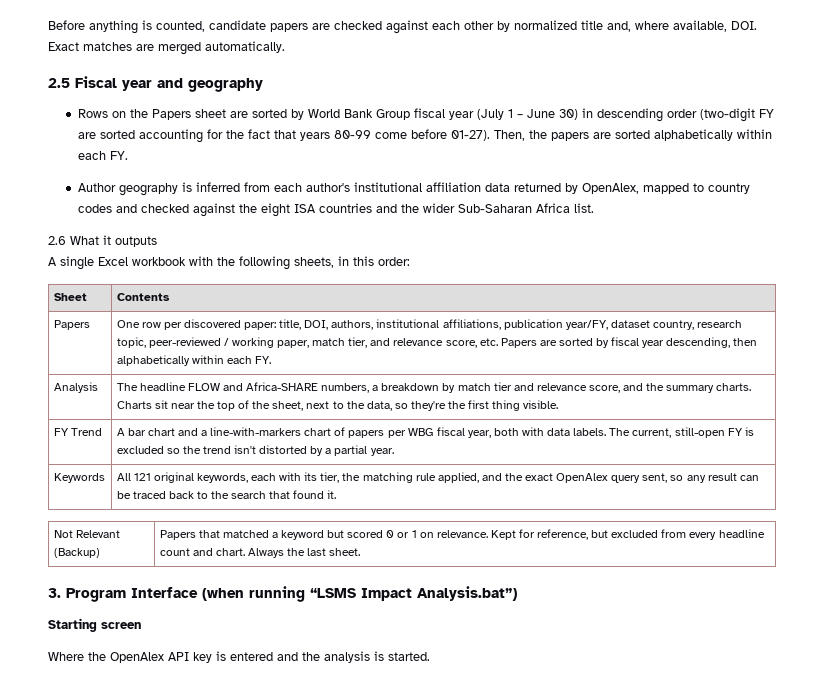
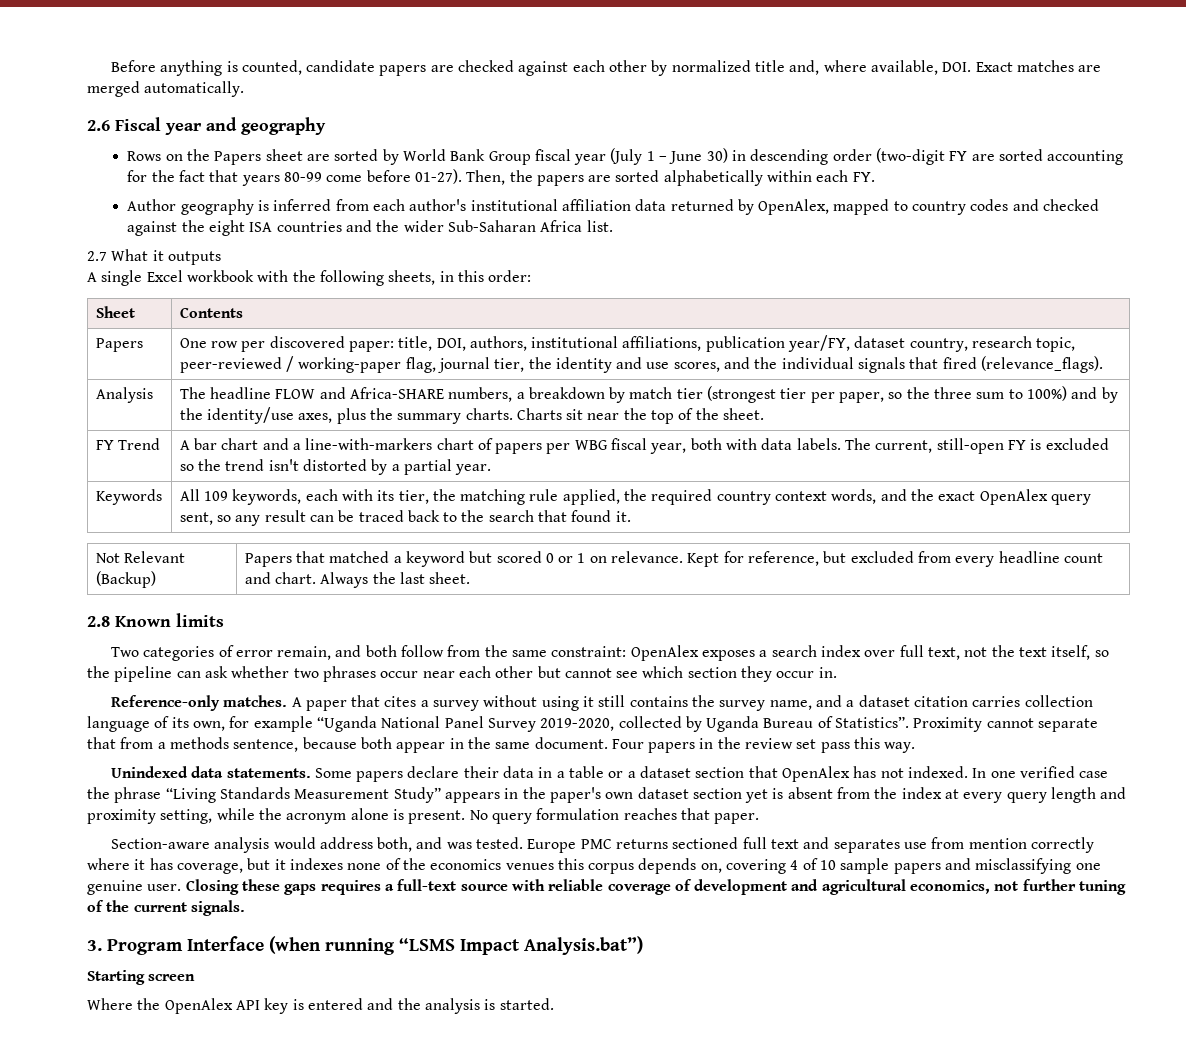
[48,78,70,88] 2.5 -> [87,120,110,131] 2.6
[48,236,66,245] 2.6 -> [87,251,107,261] 2.7
[231,337,758,348] [116,355,271,366] working paper, match tier, and relevance score, etc. Papers are sorted by fiscal year descending, then alphabetically within each FY. -> [298,356,1104,373] working-paper flag, journal tier, the identity and use scores, and the individual signals that fired (relevance_flags).
[513,383,644,393] and relevance score, and -> [707,386,1118,403] [179,407,366,424] (strongest tier per paper, so the three sum to 100%) and by the identity/use axes, plus
[272,400,559,411] sheet, next to the data, so they're the first thing visible. -> [723,408,765,420] sheet.
[133,472,194,483] 121 original -> [203,491,228,501] 109
(479, 477) none -> [624,489,877,505] the required country context words,
(361, 552) none -> [87,613,224,627] [110,645,1109,661] [87,666,837,682] [110,695,1093,711] [87,716,1099,732] [87,737,916,753] [110,766,1109,782] [87,787,1127,803] [87,808,760,824] [110,837,1094,853] [87,858,1101,874] [87,879,1127,895] [87,900,245,916] // 2.8 Known limits // Two categories of error remain, and both follow from the same constraint: OpenAlex exposes a search index over full text, not the text itself, so the pipeline can ask whether two phrases occur near each other but cannot see which section they occur in. // Reference-only matches. A paper that cites a survey without using it still contains the survey name, and a dataset citation carries collection language of its own, for example “Uganda National Panel Survey 2019-2020, collected by Uganda Bureau of Statistics”. Proximity cannot separate that from a methods sentence, because both appear in the same document. Four papers in the review set pass this way. // Unindexed data statements. Some papers declare their data in a table or a dataset section that OpenAlex has not indexed. In one verified case the phrase “Living Standards Measurement Study” appears in the paper's own dataset section yet is absent from the index at every query length and proximity setting, while the acronym alone is present. No query formulation reaches that paper. // Section-aware analysis would address both, and was tested. Europe PMC returns sectioned full text and separates use from mention correctly where it has coverage, but it indexes none of the economics venues this corpus depends on, covering 4 of 10 sample papers and misclassifying one genuine user. Closing these gaps requires a full-text source with reliable coverage of development and agricultural economics, not further tuning of the current signals.

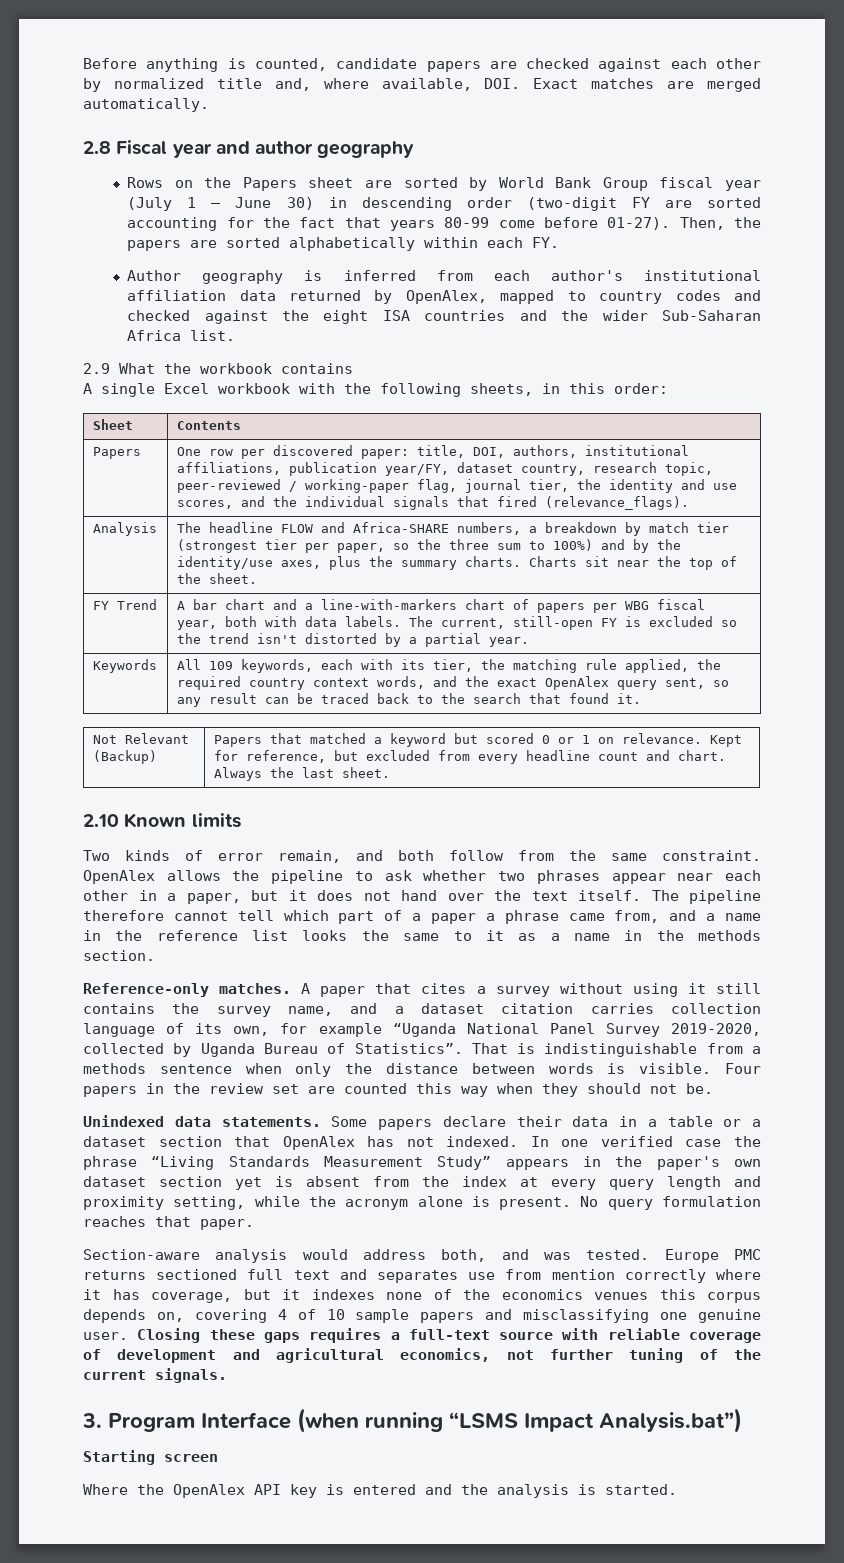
[87,120,110,131] 2.6 -> [83,141,111,154] 2.8
(237, 124) none -> [255,141,314,154] author
[87,249,221,265] 2.7 What it outputs -> [83,363,353,374] 2.9 What the workbook contains
[87,616,110,627] 2.8 -> [83,814,119,827] 2.10
[143,646,215,661] categories -> [125,850,170,861] kinds
[551,645,1109,661] constraint: OpenAlex exposes a search index over full text, not the text itself, so -> [662,850,761,861] [83,870,221,884] constraint. OpenAlex allows
[176,671,201,678] can -> [354,871,373,881] to
[380,671,419,678] occur -> [611,873,666,884] appear
[537,666,837,682] but cannot see which section they occur in. -> [138,890,761,904] [83,910,761,924] [83,930,761,941] [83,950,155,961] in a paper, but it does not hand over the text itself. The pipeline therefore cannot tell which part of a paper a phrase came from, and a name in the reference list looks the same to it as a name in the methods section.
[913,717,1099,732] [87,737,608,753] Proximity cannot separate that from a methods sentence, because both appear in the same document. -> [471,1043,761,1057] [83,1063,712,1077] That is indistinguishable from a methods sentence when only the distance between words is visible.
[820,737,916,753] pass this way. -> [308,1083,713,1097] are counted this way when they should not be.

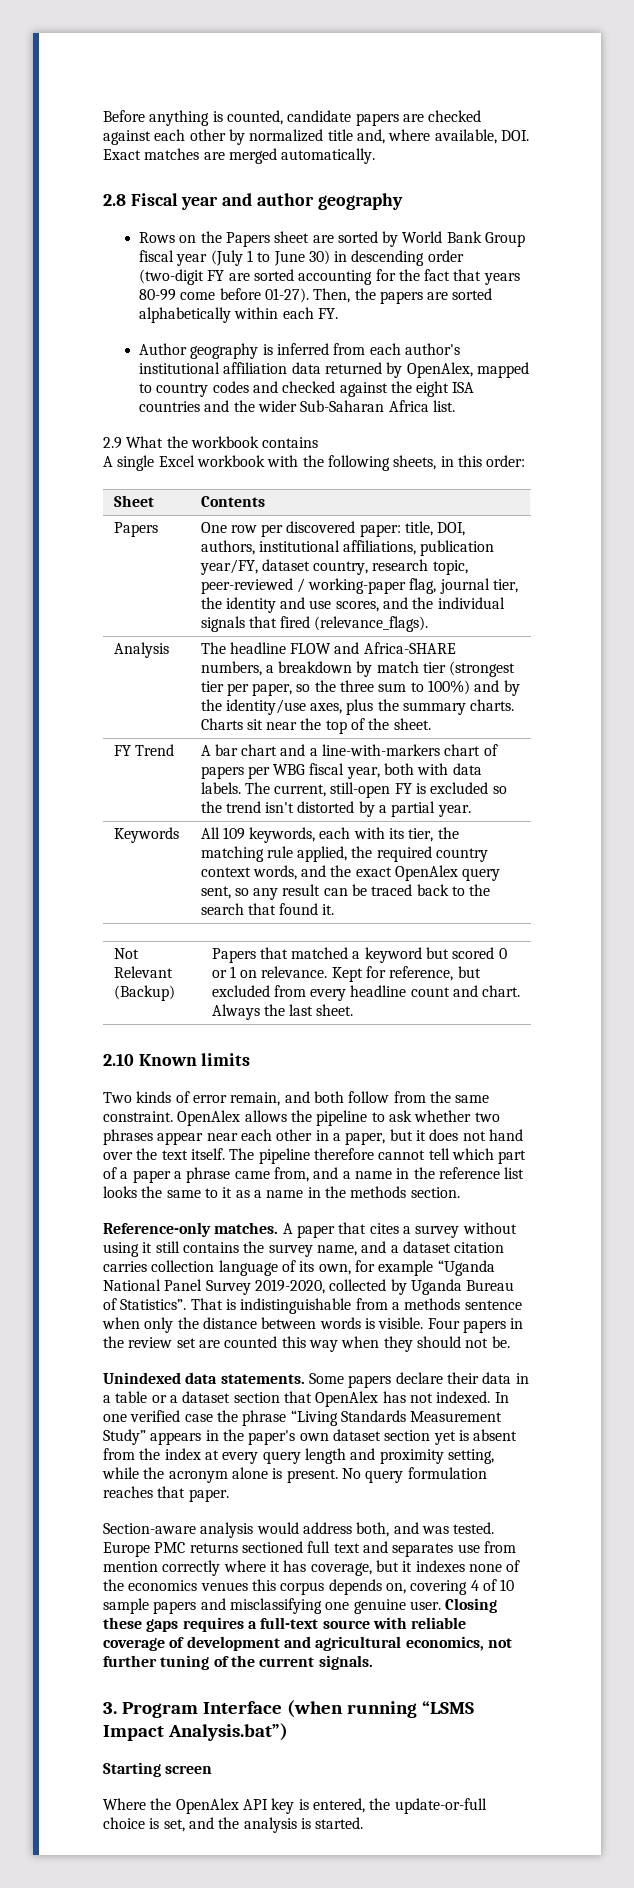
[211,203,222,208] – -> [257,252,271,262] to
[353,1484,416,1495] entered -> [312,1798,487,1814] [103,1817,185,1832] entered, the update-or-full choice is set,

